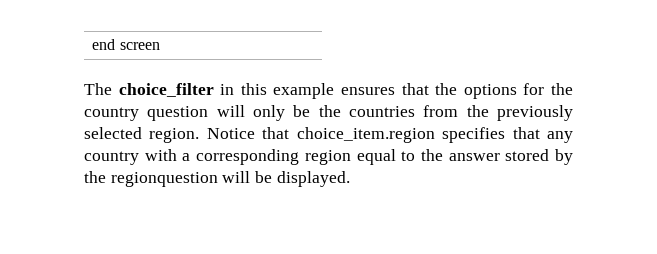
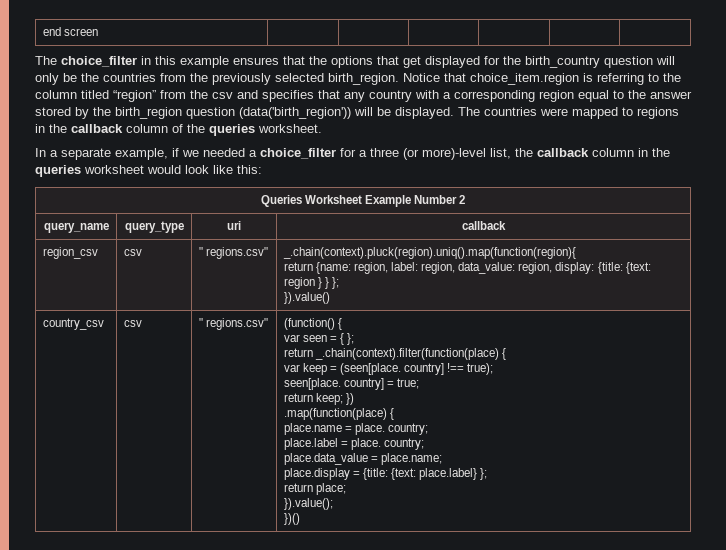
(517, 91) none -> [377,56,480,68] that get displayed
[84,107,139,121] country -> [525,56,600,68] birth_country
[149,128,200,143] region. -> [328,73,399,85] birth_region.
(435, 135) none -> [583,73,681,85] [35,90,258,102] is referring to the column titled “region” from the csv and
[110,171,350,187] regionquestion will be displayed. -> [115,107,679,119] [35,124,322,136] [35,148,670,160] [35,165,262,177] [260,195,466,207] [43,222,109,233] [124,221,184,233] [227,221,241,230] [461,221,506,230] [42,247,98,259] [123,249,142,256] [198,247,268,259] [282,247,576,259] [283,262,651,274] [283,277,339,289] [283,292,330,304] [42,318,104,330] [123,320,142,327] [198,318,268,330] [283,318,342,330] [283,333,355,345] [283,348,506,360] [283,363,494,375] [283,378,419,390] [283,393,354,405] [283,408,394,420] [283,423,428,435] [283,438,424,450] [283,453,442,465] [283,468,488,480] [283,483,346,495] [283,498,333,510] [283,513,300,525] birth_region question (data('birth_region')) will be displayed. The countries were mapped to regions in the callback column of the queries worksheet. // In a separate example, if we needed a choice_filter for a three (or more)-level list, the callback column in the queries worksheet would look like this: // Queries Worksheet Example Number 2 // query_name | query_type | uri | callback // region_csv | csv | " regions.csv" | _.chain(context).pluck(region).uniq().map(function(region){ // return {name: region, label: region, data_value: region, display: {title: {text: region } } }; // }).value() // country_csv | csv | " regions.csv" | (function() { // var seen = { }; // return _.chain(context).filter(function(place) { // var keep = (seen[place. country] !== true); // seen[place. country] = true; // return keep; }) // .map(function(place) { // place.name = place. country; // place.label = place. country; // place.data_value = place.name; // place.display = {title: {text: place.label} }; // return place; // }).value(); // })()

